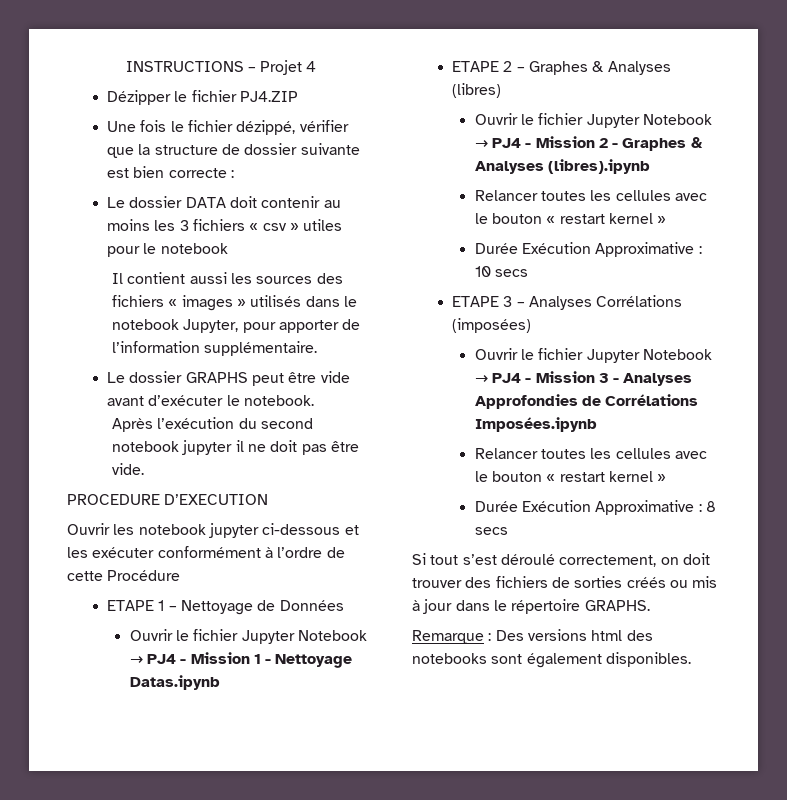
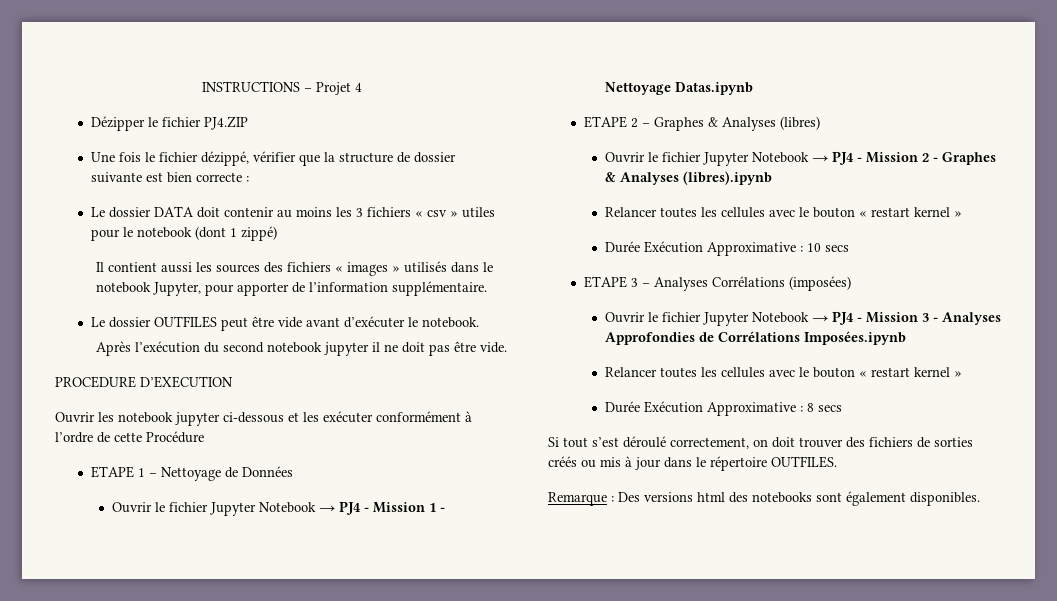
(228, 248) none -> [195,226,278,241] (dont 1 zippé)
[185,372,248,383] GRAPHS -> [154,316,218,328] OUTFILES
[584,600,650,611] GRAPHS. -> [771,456,837,468] OUTFILES.

